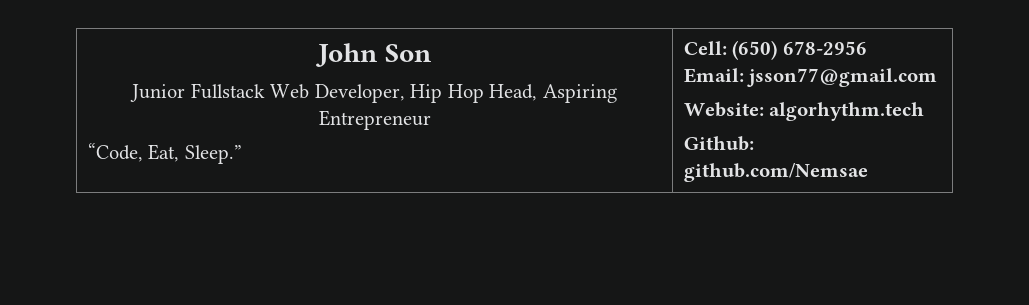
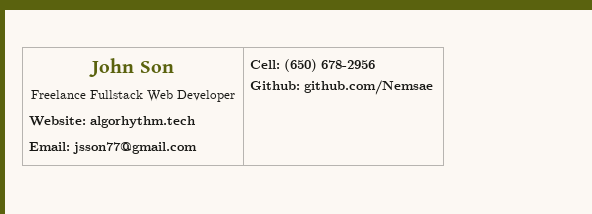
[130,84,186,102] Junior -> [30,90,86,99] Freelance
[314,84,617,103] [318,110,431,130] [87,143,242,164] Developer, Hip Hop Head, Aspiring Entrepreneur // “Code, Eat, Sleep.” -> [177,90,235,102] [29,116,196,128] [29,142,198,154] Developer // Website: algorhythm.tech // Email: jsson77@gmail.com
[683,68,938,87] [683,102,925,121] // Email: jsson77@gmail.com // Website: algorhythm.tech -> (376, 64) none

